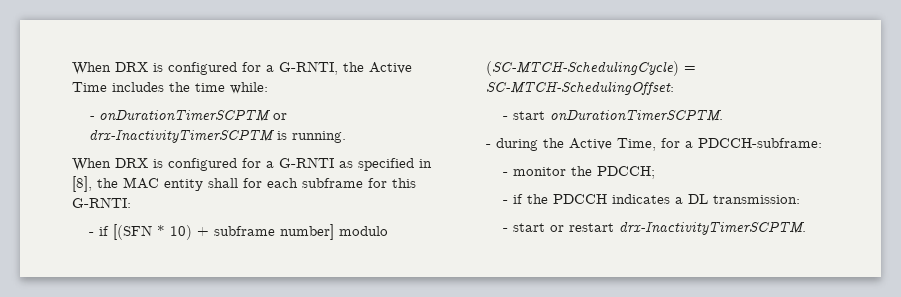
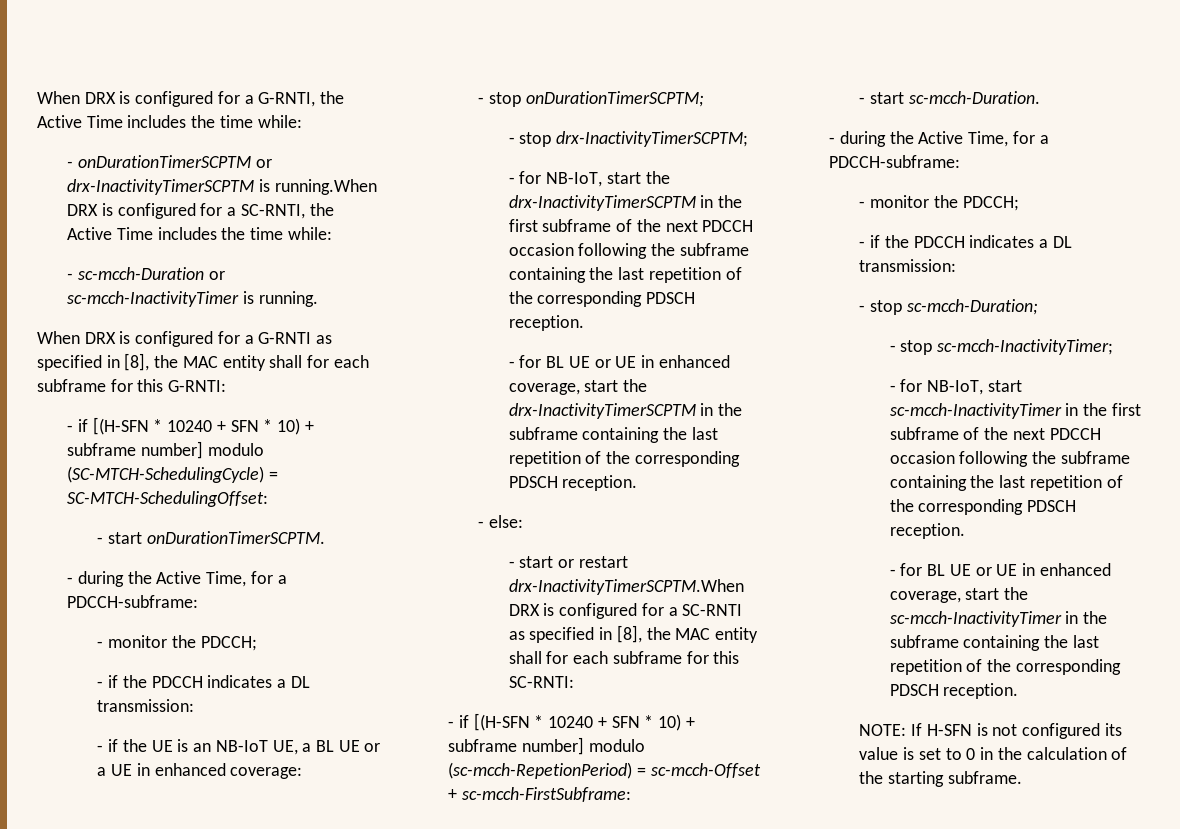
(287, 135) none -> [274,179,377,195] [67,203,334,219] [67,227,332,240] [67,267,225,280] [67,291,254,307] running.When DRX is configured for a SC-RNTI, the Active Time includes the time while: // - sc-mcch-Duration or sc-mcch-InactivityTimer is
[112,224,152,240] [(SFN -> [92,417,259,435] [(H-SFN * 10240 + SFN
[512,221,806,235] start or restart drx-InactivityTimerSCPTM. -> [108,739,381,755] [97,763,303,779] [478,91,704,107] [508,131,749,147] [508,171,670,187] [508,195,743,211] [508,219,754,232] [508,243,749,259] [508,267,742,283] [508,291,696,307] [508,315,584,331] [508,355,730,368] [508,379,648,395] [508,403,743,419] [508,427,718,443] [508,451,740,467] [508,475,638,491] [478,515,524,528] [508,556,628,568] [508,579,744,595] [508,603,743,619] [508,625,759,643] [508,651,740,664] [508,676,574,688] [448,713,695,731] [448,737,645,755] [448,762,761,779] [448,787,631,802] [859,91,1040,104] [829,131,1049,147] [829,155,961,168] [859,195,1019,211] [859,235,1072,248] [859,259,957,272] [859,299,1038,315] [889,339,1114,355] [889,379,1022,395] [889,403,1141,419] [889,427,1101,440] [889,451,1130,467] [889,475,1123,491] [889,499,1077,515] [889,523,965,539] [889,563,1111,576] [889,587,1029,603] [889,611,1108,627] [889,635,1099,651] [889,659,1121,675] [889,683,1019,699] [859,723,1122,739] [859,747,1128,760] [859,771,1022,787] if the UE is an NB-IoT UE, a BL UE or a UE in enhanced coverage: // - stop onDurationTimerSCPTM; // - stop drx-InactivityTimerSCPTM; // - for NB-IoT, start the drx-InactivityTimerSCPTM in the first subframe of the next PDCCH occasion following the subframe containing the last repetition of the corresponding PDSCH reception. // - for BL UE or UE in enhanced coverage, start the drx-InactivityTimerSCPTM in the subframe containing the last repetition of the corresponding PDSCH reception. // - else: // - start or restart drx-InactivityTimerSCPTM.When DRX is configured for a SC-RNTI as specified in [8], the MAC entity shall for each subframe for this SC-RNTI: // - if [(H-SFN * 10240 + SFN * 10) + subframe number] modulo (sc-mcch-RepetionPeriod) = sc-mcch-Offset + sc-mcch-FirstSubframe: // - start sc-mcch-Duration. // - during the Active Time, for a PDCCH-subframe: // - monitor the PDCCH; // - if the PDCCH indicates a DL transmission: // - stop sc-mcch-Duration; // - stop sc-mcch-InactivityTimer; // - for NB-IoT, start sc-mcch-InactivityTimer in the first subframe of the next PDCCH occasion following the subframe containing the last repetition of the corresponding PDSCH reception. // - for BL UE or UE in enhanced coverage, start the sc-mcch-InactivityTimer in the subframe containing the last repetition of the corresponding PDSCH reception. // NOTE: If H-SFN is not configured its value is set to 0 in the calculation of the starting subframe.

